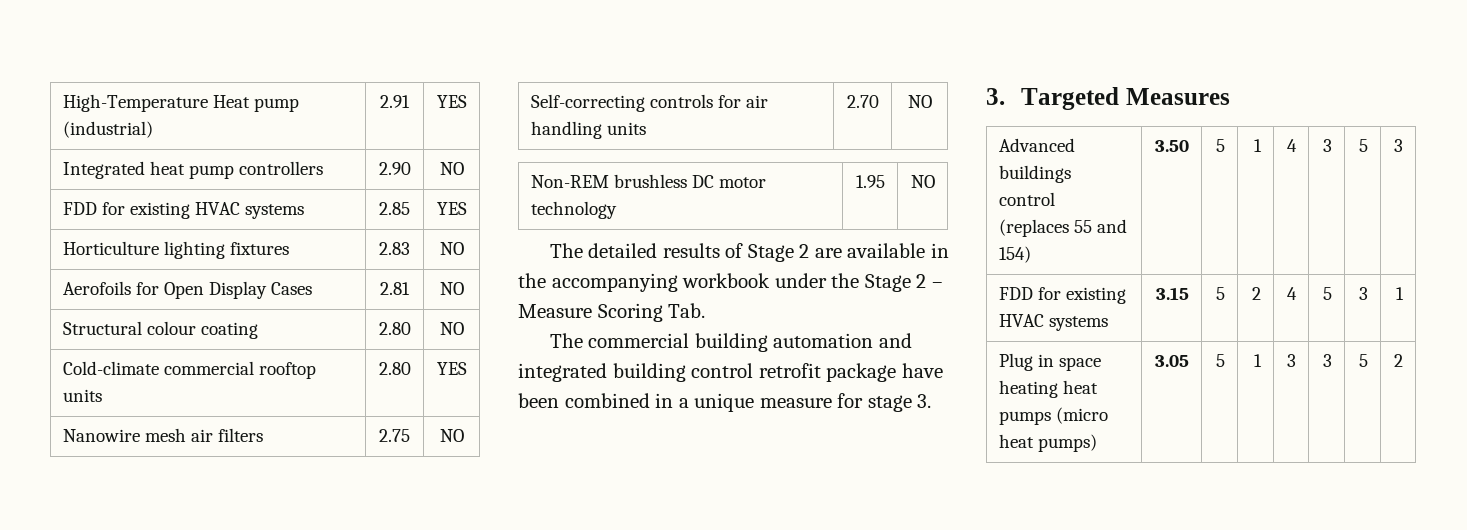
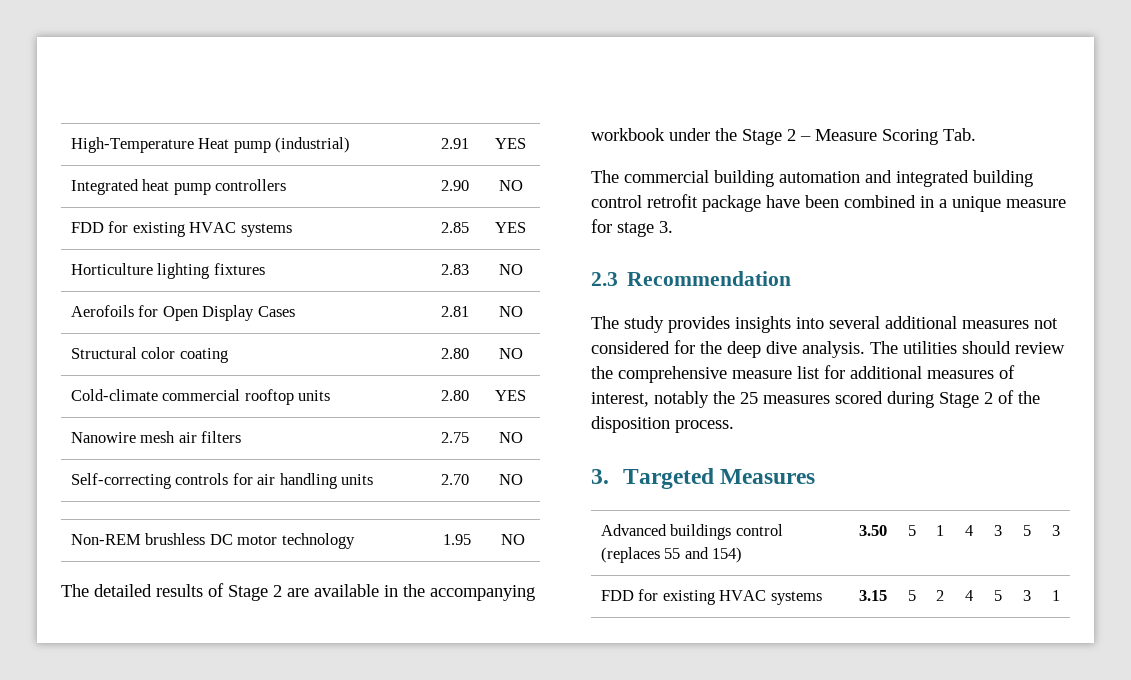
[146,321,196,335] colour -> [141,347,176,359] color
(932, 401) none -> [591,271,792,286] [591,316,1058,333] [591,340,1065,358] [591,365,1015,383] [591,390,1040,408] [591,416,734,433] // 2.3 Recommendation // The study provides insights into several additional measures not considered for the deep dive analysis. The utilities should review the comprehensive measure list for additional measures of interest, notably the 25 measures scored during Stage 2 of the disposition process.
[998,353,1101,371] [998,380,1098,398] [998,407,1108,425] [998,434,1097,452] [1155,355,1190,367] [1216,354,1226,367] [1254,354,1263,367] [1287,354,1297,367] [1323,354,1333,367] [1359,354,1369,367] [1394,354,1404,367] // Plug in space heating heat pumps (micro heat pumps) | 3.05 | 5 | 1 | 3 | 3 | 5 | 2 -> (1061, 595) none

